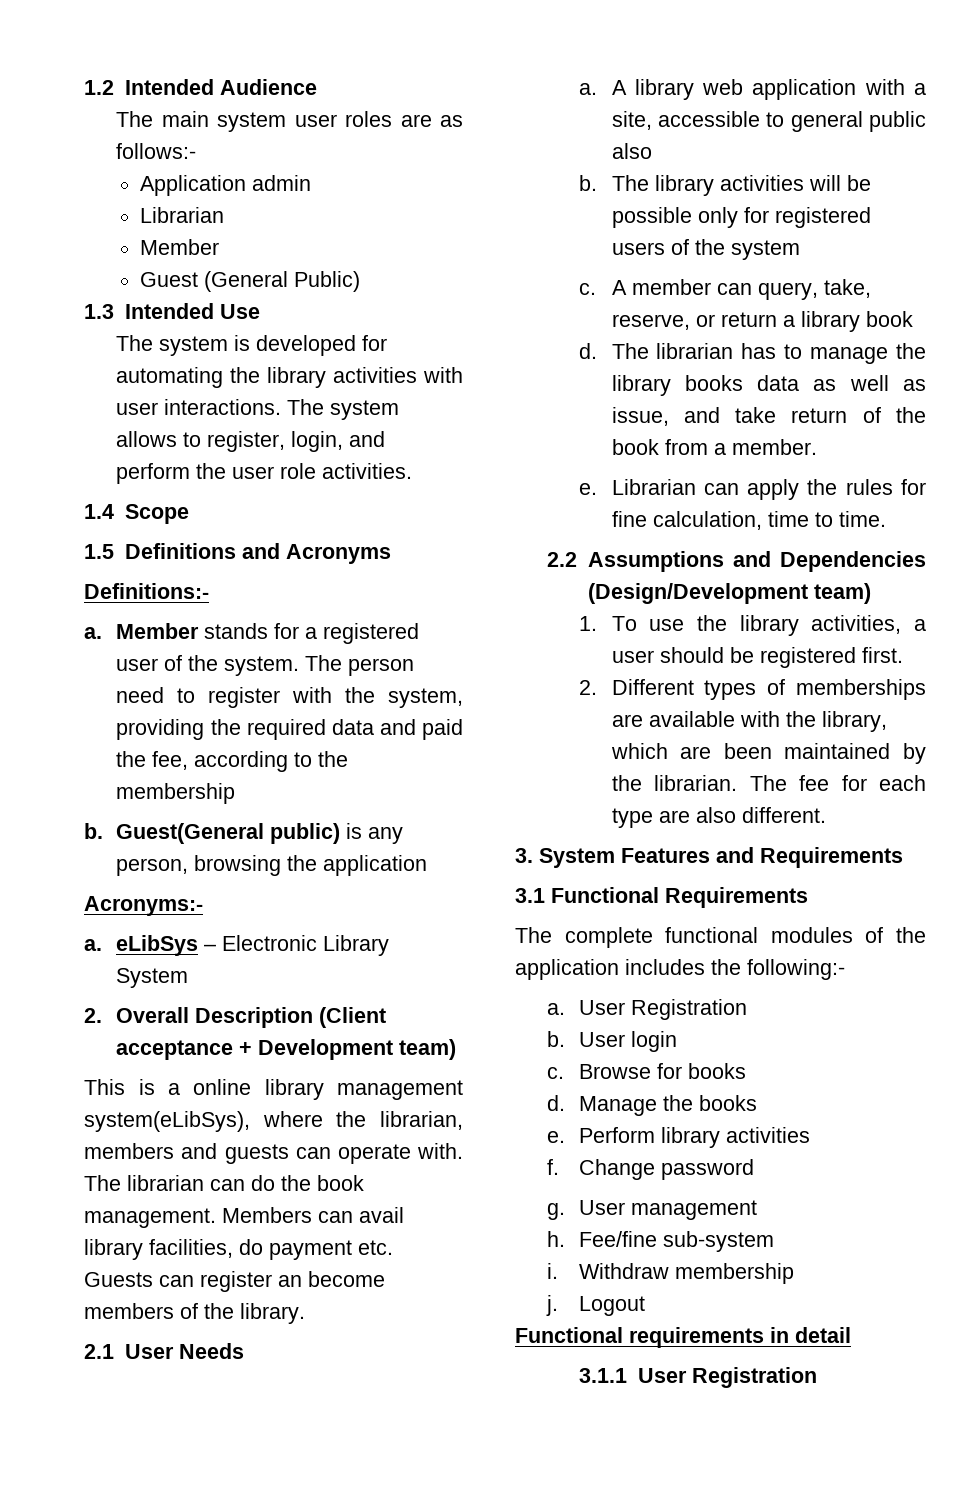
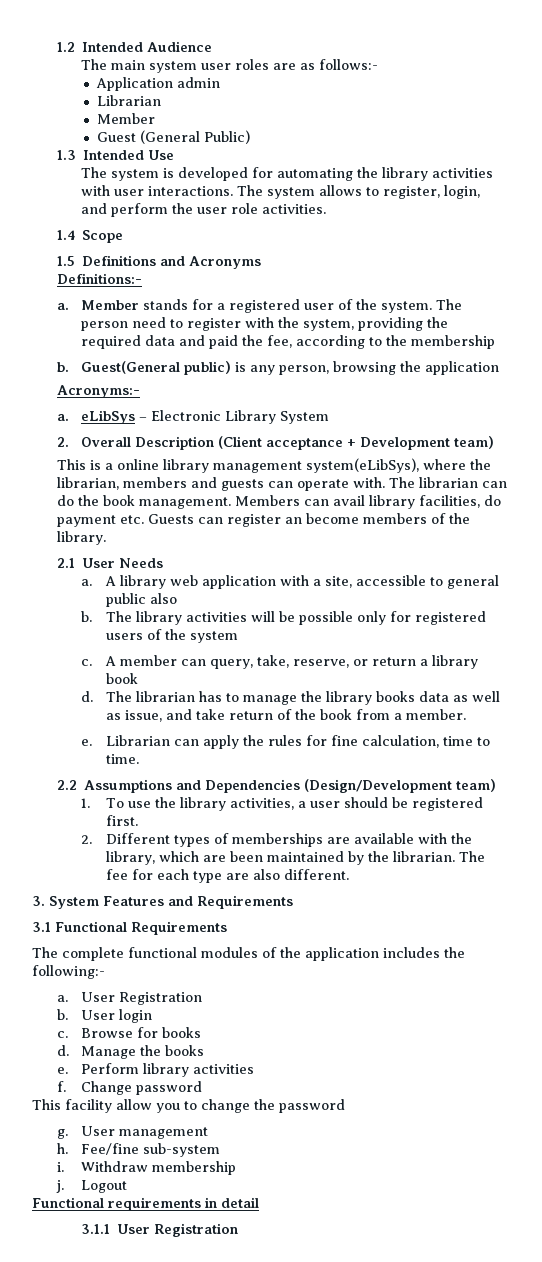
(755, 1169) none -> [32,1099,345,1113] // This facility allow you to change the password

